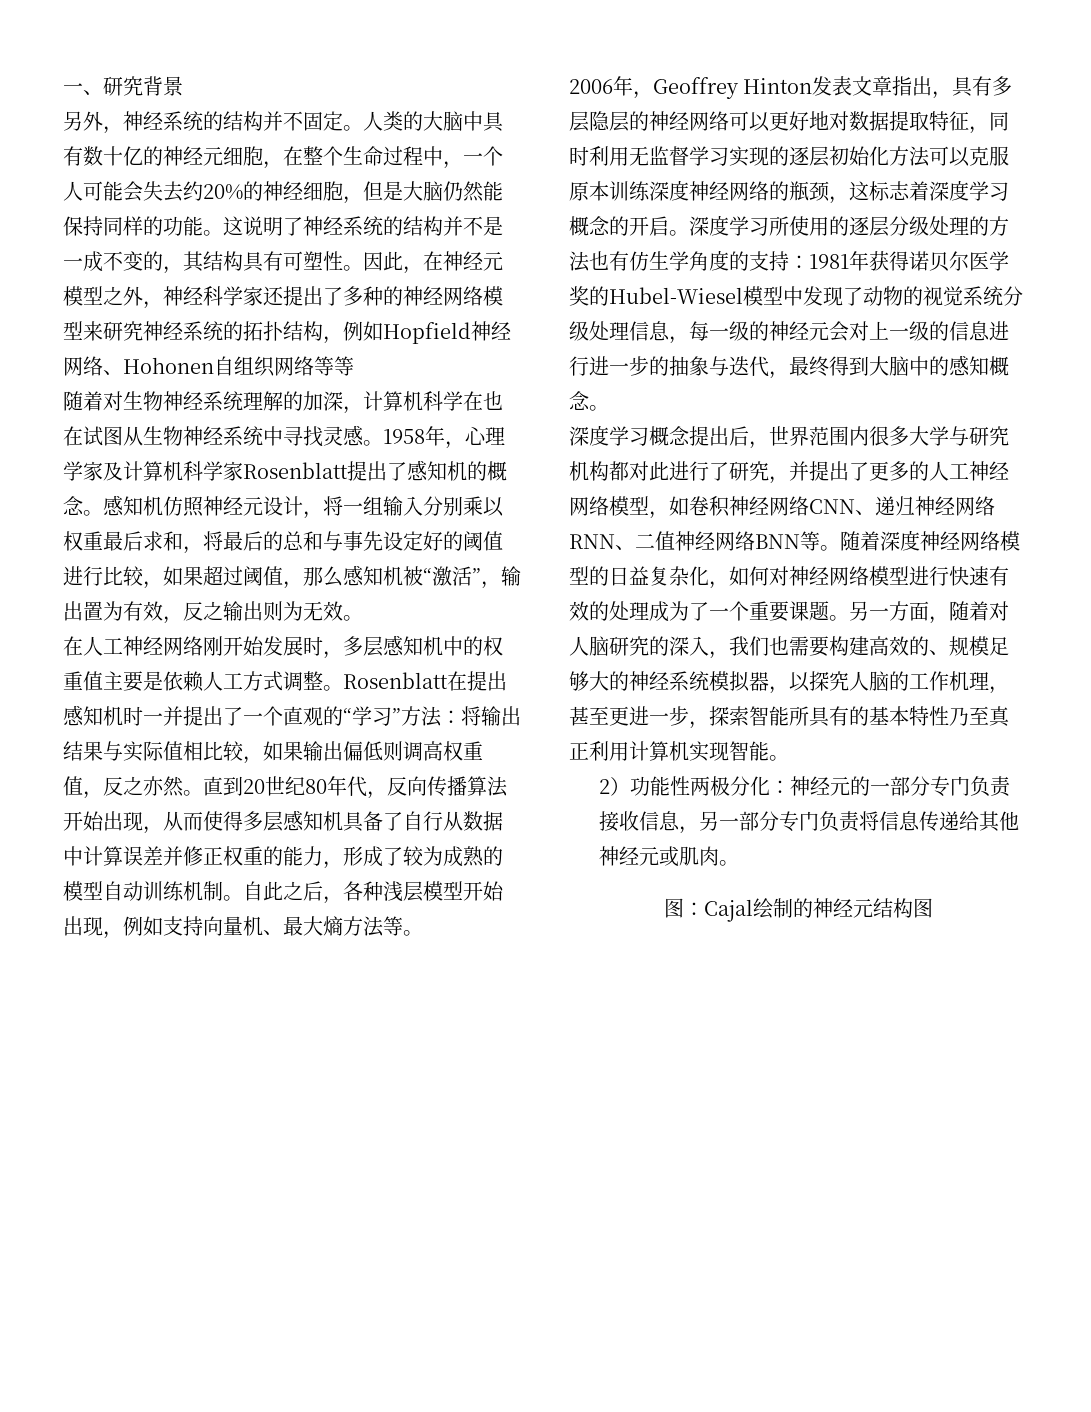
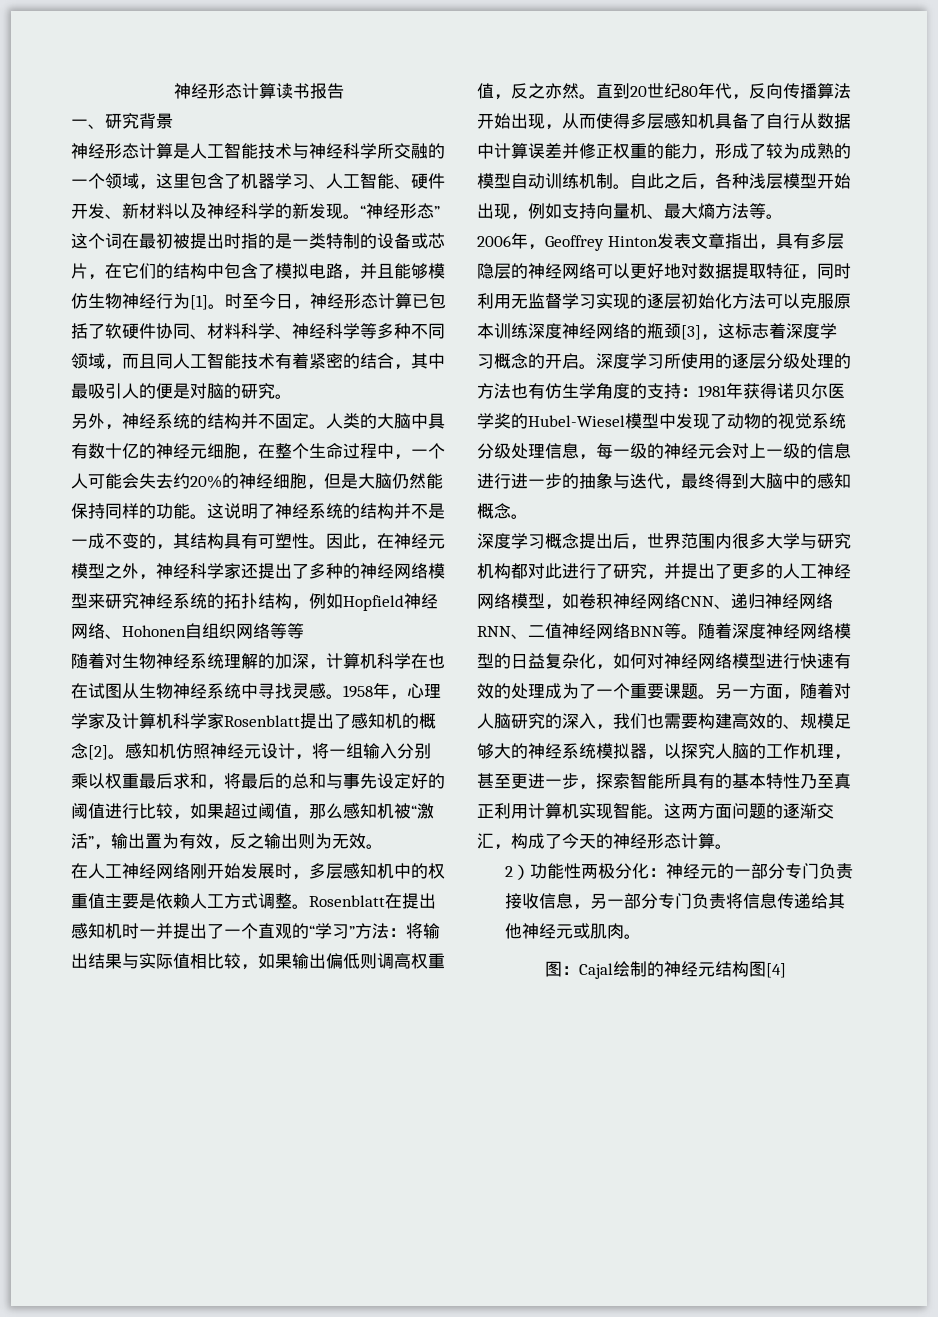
[63,76,183,96] 一、研究背景 -> [174,83,344,99] [71,113,173,129] [71,142,445,159] [71,172,445,190] [71,203,440,219] [71,233,445,249] [71,263,445,280] [71,293,446,310] [71,323,445,339] [71,352,445,370] [71,383,292,399] 神经形态计算读书报告 // 一、研究背景 // 神经形态计算是人工智能技术与神经科学所交融的一个领域，这里包含了机器学习、人工智能、硬件开发、新材料以及神经科学的新发现。“神经形态”这个词在最初被提出时指的是一类特制的设备或芯片，在它们的结构中包含了模拟电路，并且能够模仿生物神经行为[1]。时至今日，神经形态计算已包括了软硬件协同、材料科学、神经科学等多种不同领域，而且同人工智能技术有着紧密的结合，其中最吸引人的便是对脑的研究。
(84, 505) none -> [88,745,108,760] [2]
(830, 191) none -> [681,325,701,340] [3]
(789, 758) none -> [664,803,834,819] [477,833,732,850] 这两方面问题的逐渐交汇，构成了今天的神经形态计算。
(933, 908) none -> [765,963,786,978] [4]

